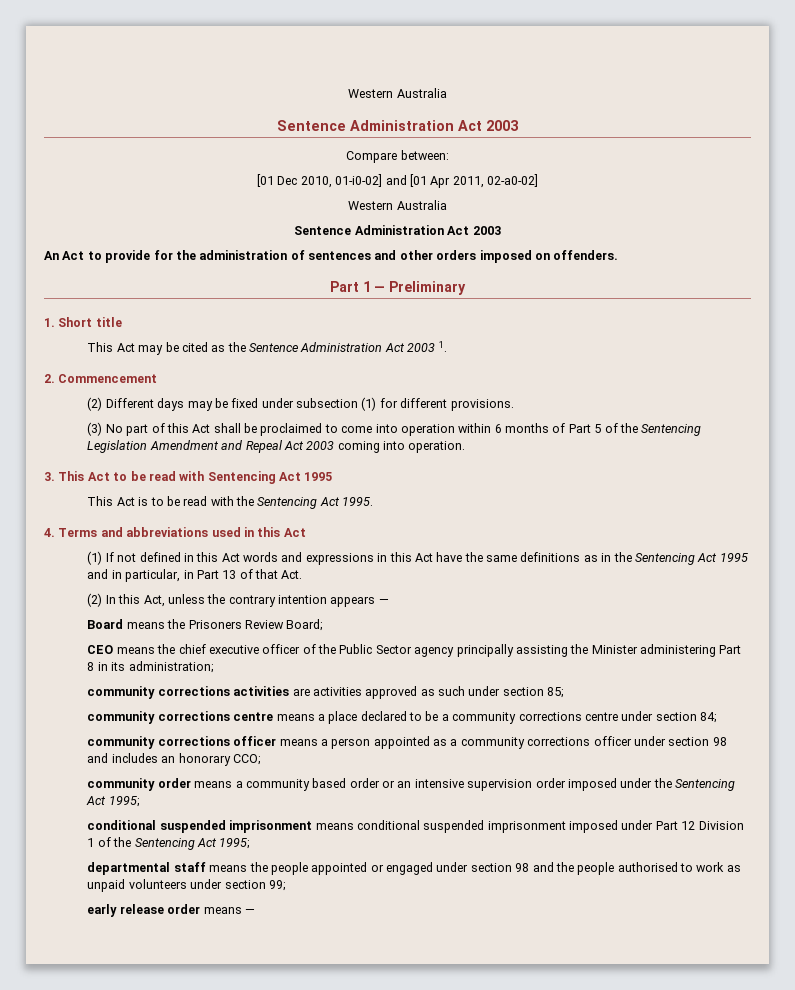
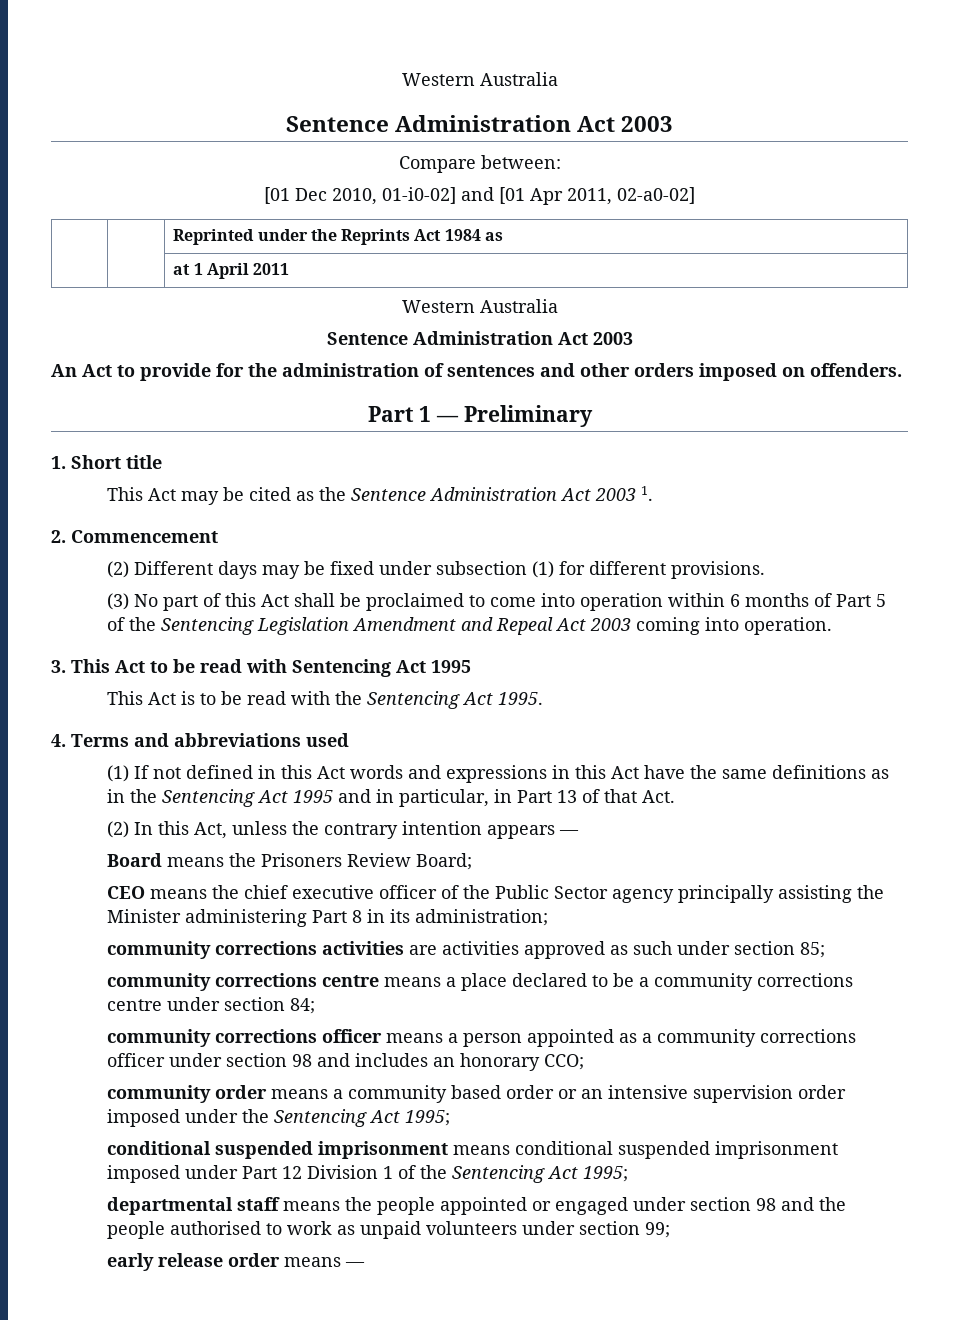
(538, 180) none -> [173,229,504,245] [173,263,290,279] // | | Reprinted under the Reprints Act 1984 as // | | at 1 April 2011
[243,527,306,537] in this Act -> (349, 740) none

